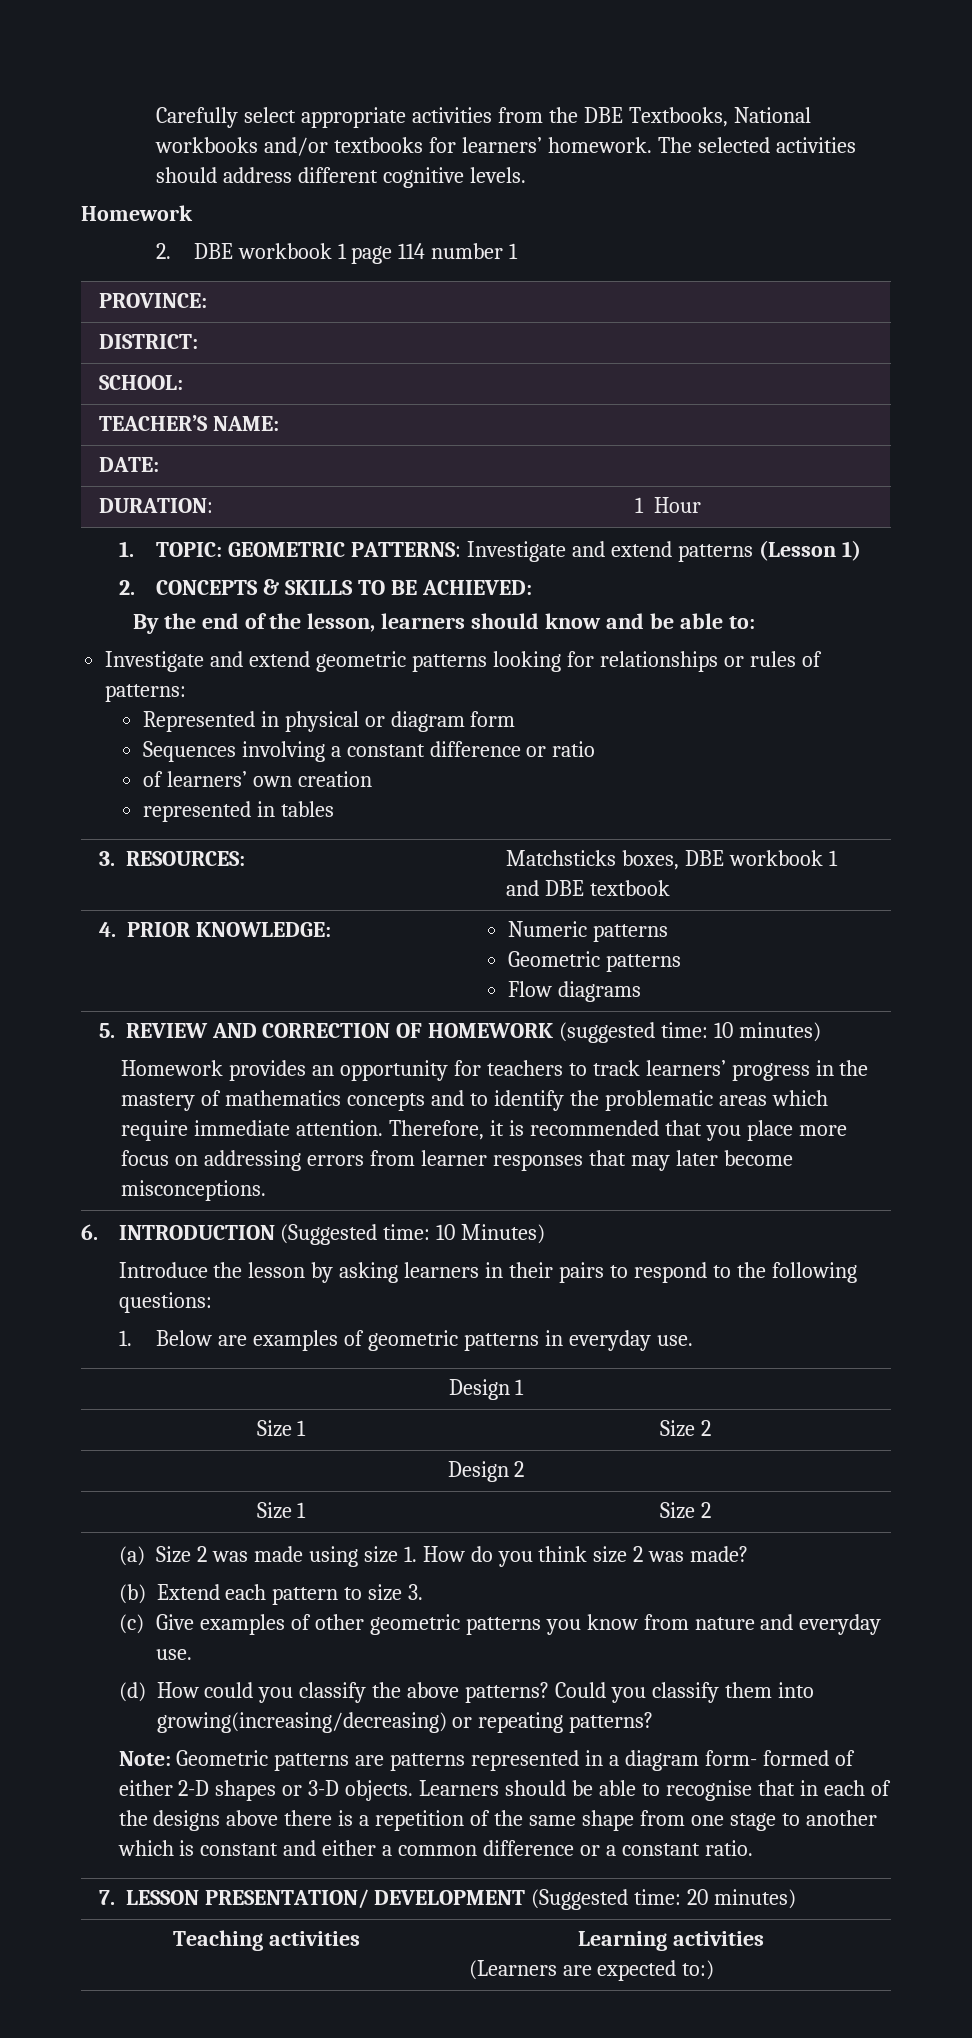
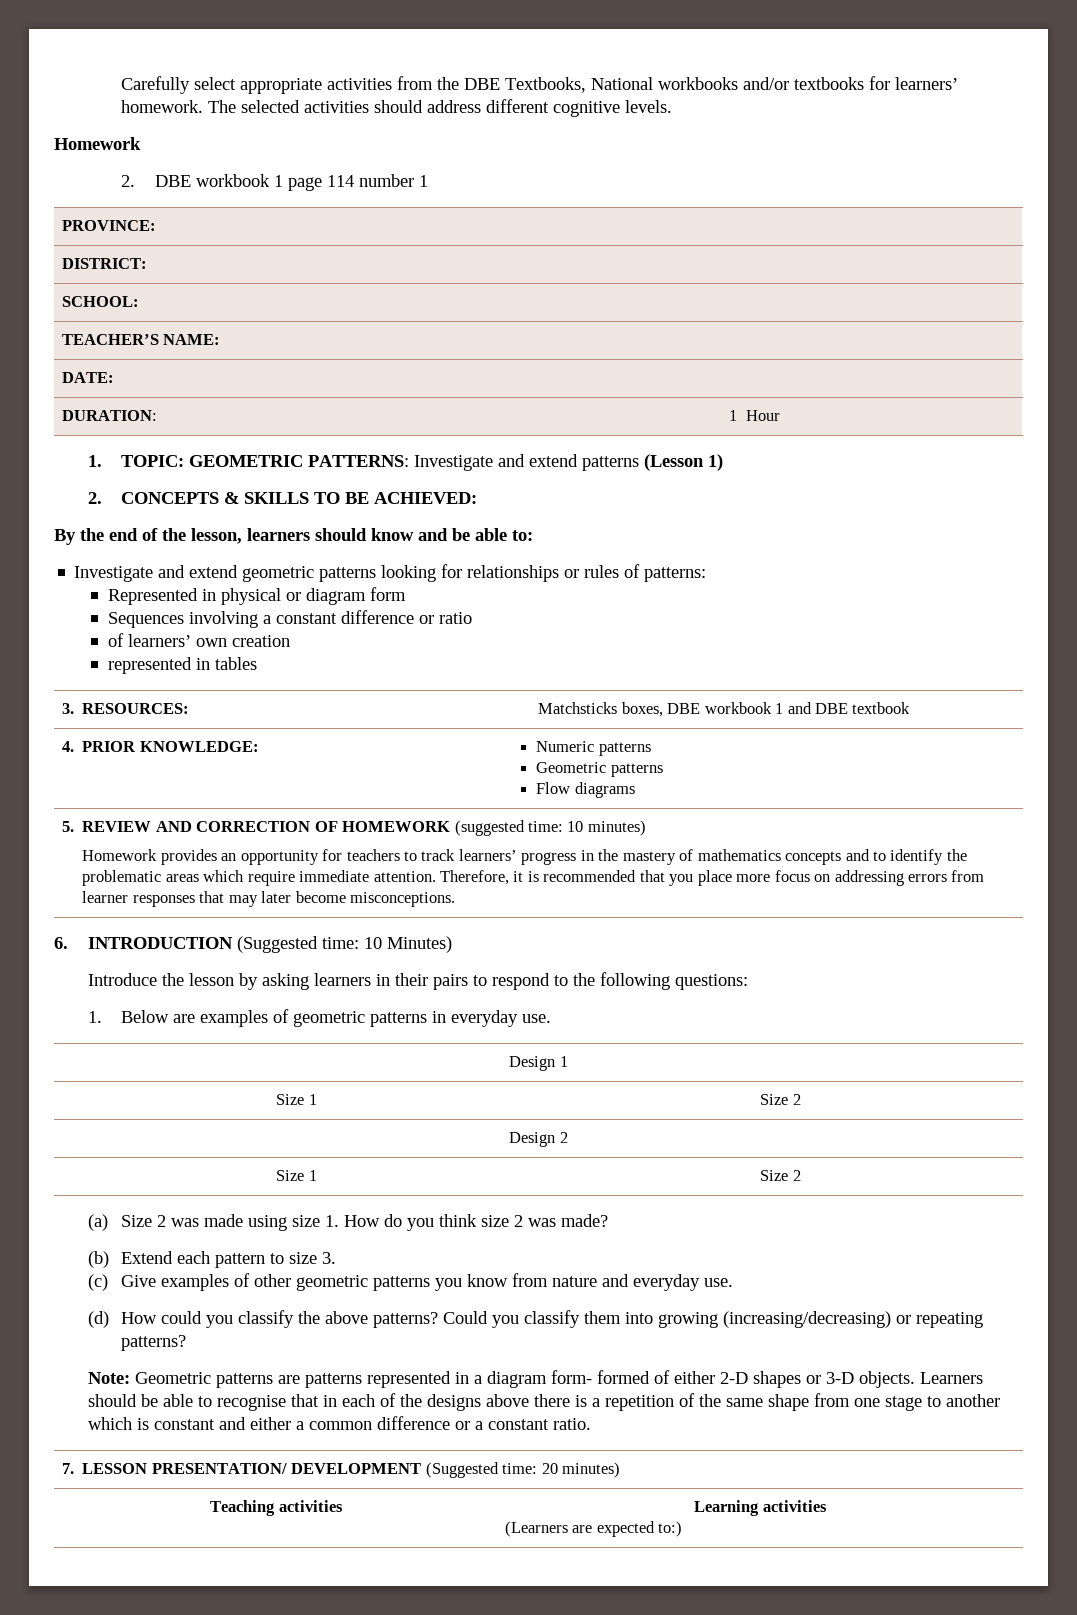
[156,1712,447,1733] growing(increasing/decreasing) -> [658,1311,892,1328] growing (increasing/decreasing)

